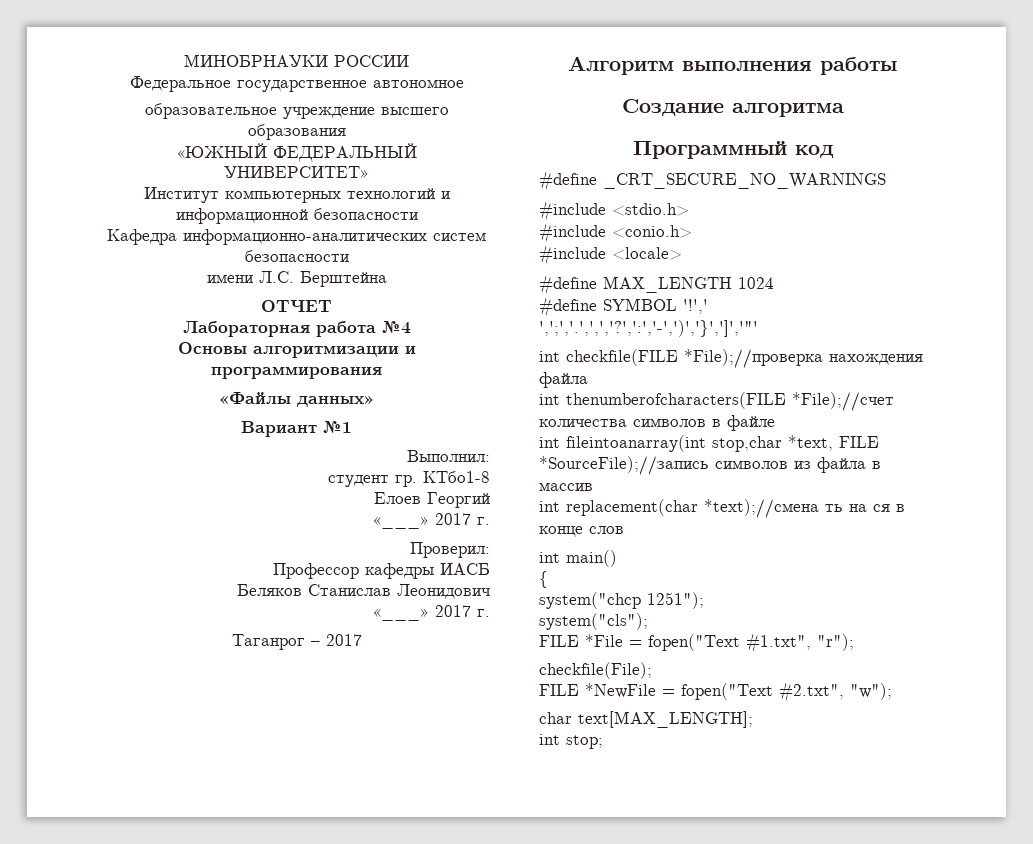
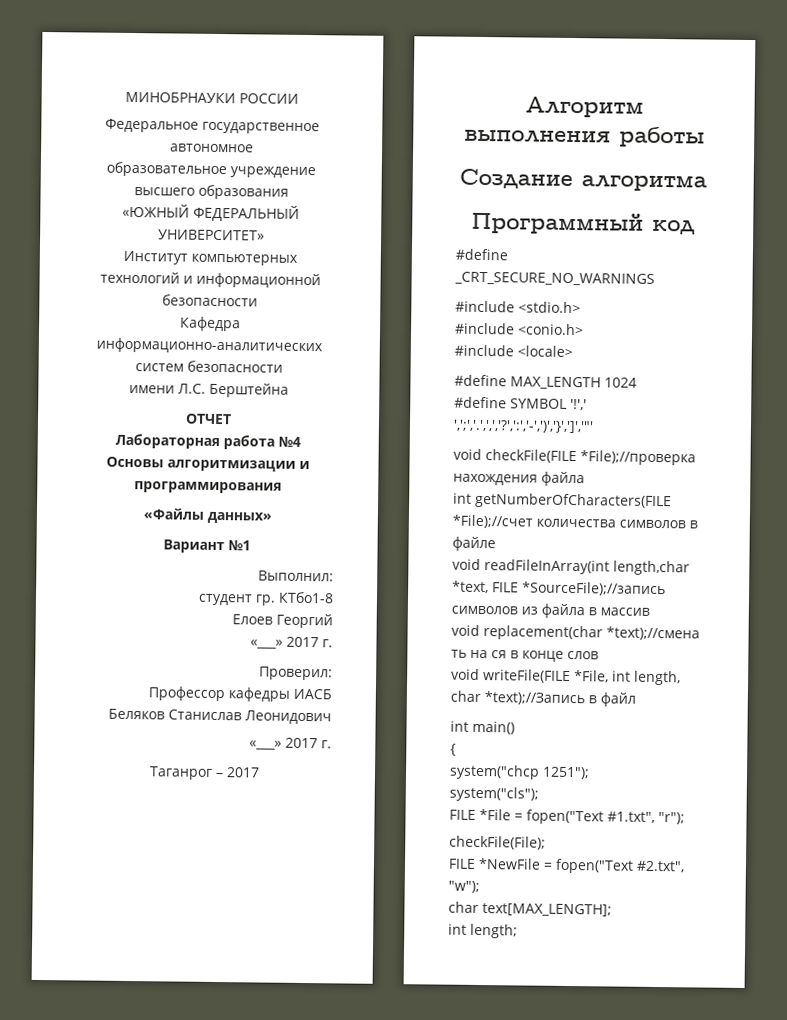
[539,349,678,366] int checkfile(FILE -> [453,448,577,464] void checkFile(FILE
[566,392,786,409] thenumberofcharacters(FILE -> [475,492,672,510] getNumberOfCharacters(FILE
[539,435,782,452] int fileintoanarray(int stop,char -> [452,558,690,576] void readFileInArray(int length,char
[539,501,560,512] int -> [451,624,480,636] void
(624, 530) none -> [451,668,681,686] [450,690,636,707] // void writeFile(FILE *File, int length, char *text);//Запись в файл
[539,662,652,679] checkfile(File); -> [449,835,546,850] checkFile(File);
[566,735,603,749] stop; -> [470,923,518,939] length;

